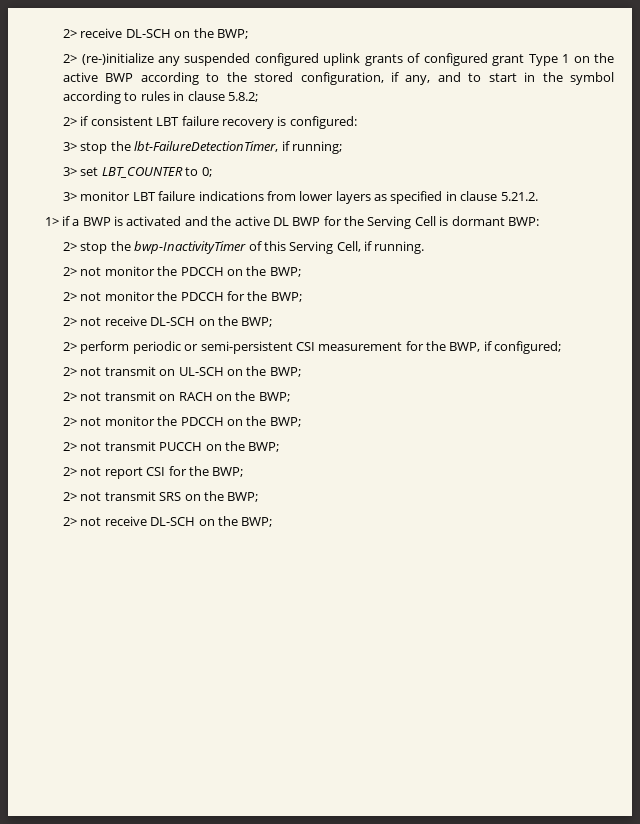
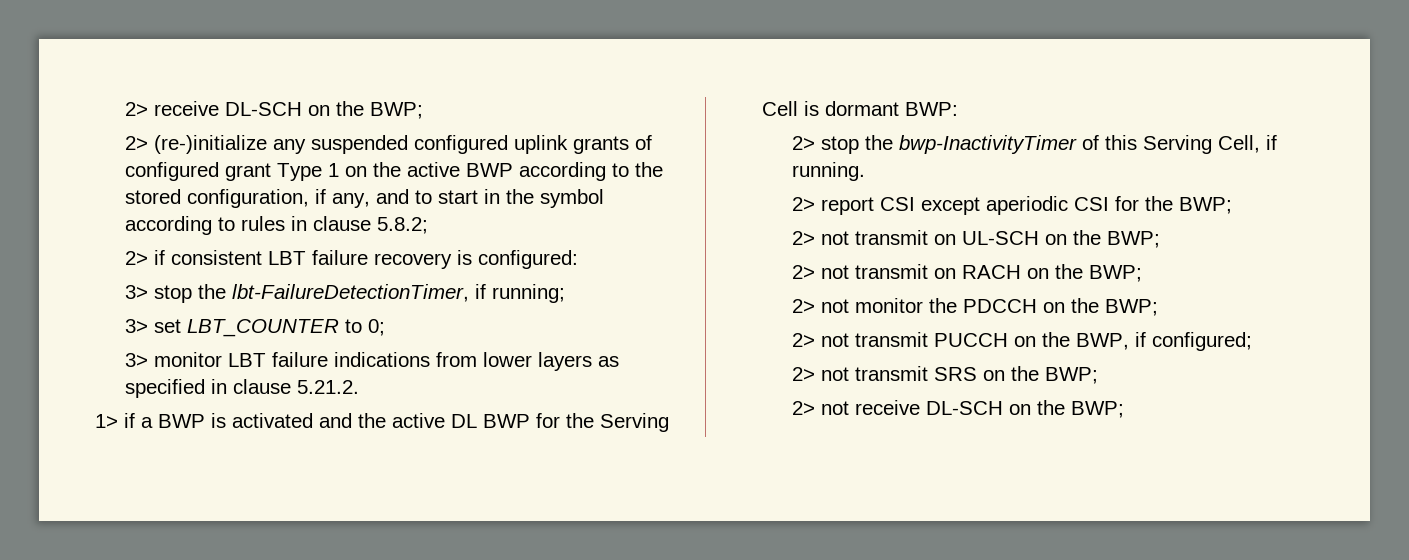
[80,266,301,277] [63,291,302,302] [63,316,273,327] [63,341,562,354] not monitor the PDCCH on the BWP; // 2> not monitor the PDCCH for the BWP; // 2> not receive DL-SCH on the BWP; // 2> perform periodic or semi-persistent CSI measurement for the BWP, if configured; -> [820,196,1232,215] report CSI except aperiodic CSI for the BWP;
[248,442,280,452] [63,466,244,479] BWP; // 2> not report CSI for the BWP; -> [1075,332,1252,351] BWP, if configured;

